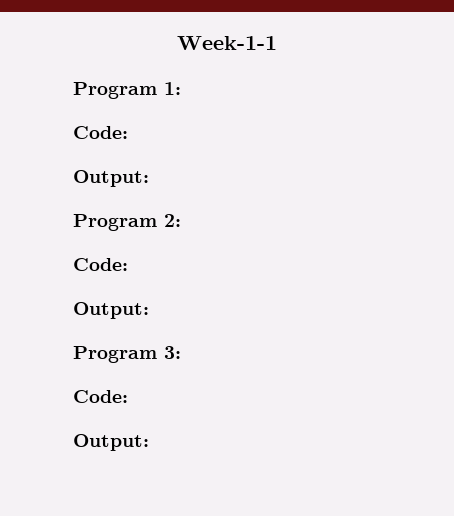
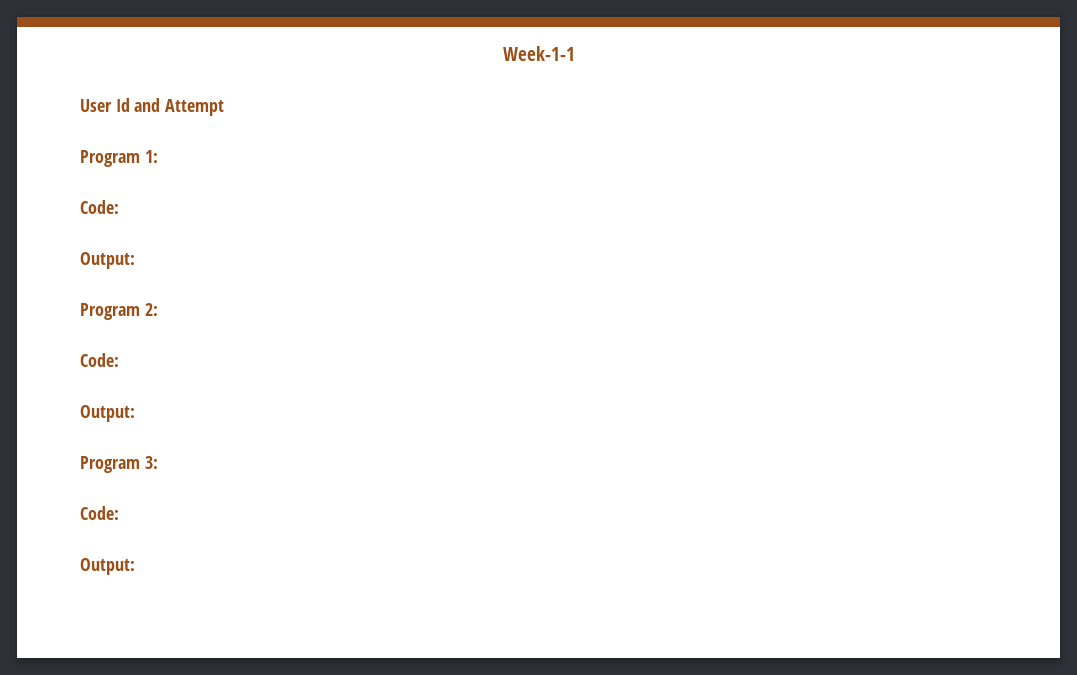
(277, 43) none -> [80,98,225,116] // User Id and Attempt

